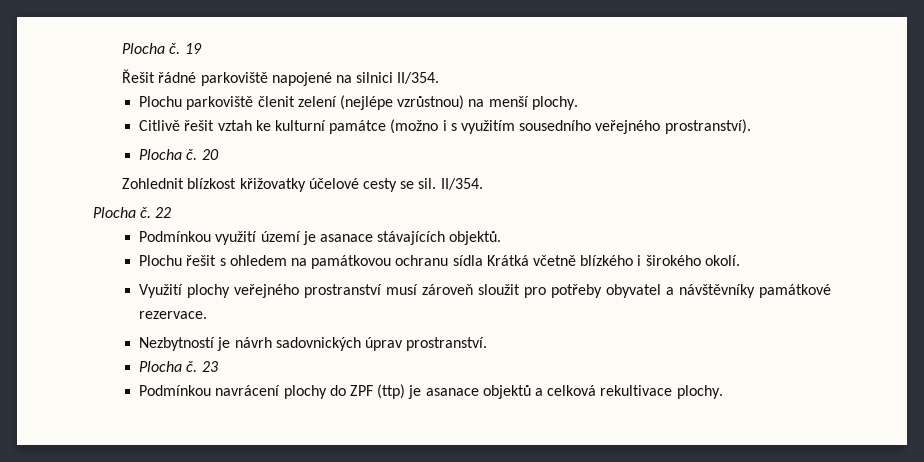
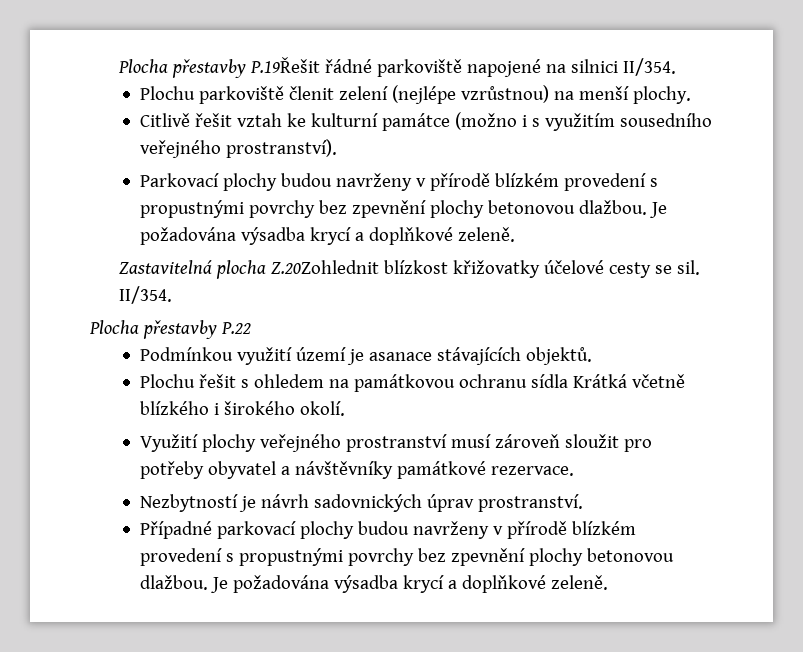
[122,43,202,54] [122,69,156,83] Plocha č. 19 // Řešit -> [118,57,321,78] Plocha přestavby P.19Řešit
[139,149,219,160] [122,178,185,189] Plocha č. 20 // Zohlednit -> [139,173,658,191] [139,200,667,218] [139,227,515,245] [119,260,380,279] Parkovací plochy budou navrženy v přírodě blízkém provedení s propustnými povrchy bez zpevnění plochy betonovou dlažbou. Je požadována výsadba krycí a doplňkové zeleně. // Zastavitelná plocha Z.20Zohlednit
[140,207,172,218] č. 22 -> [142,320,251,339] přestavby P.22
[139,361,218,372] [139,384,723,399] Plocha č. 23 // Podmínkou navrácení plochy do ZPF (ttp) je asanace objektů a celková rekultivace plochy. -> [139,521,636,539] [139,548,674,566] [139,575,608,593] Případné parkovací plochy budou navrženy v přírodě blízkém provedení s propustnými povrchy bez zpevnění plochy betonovou dlažbou. Je požadována výsadba krycí a doplňkové zeleně.

